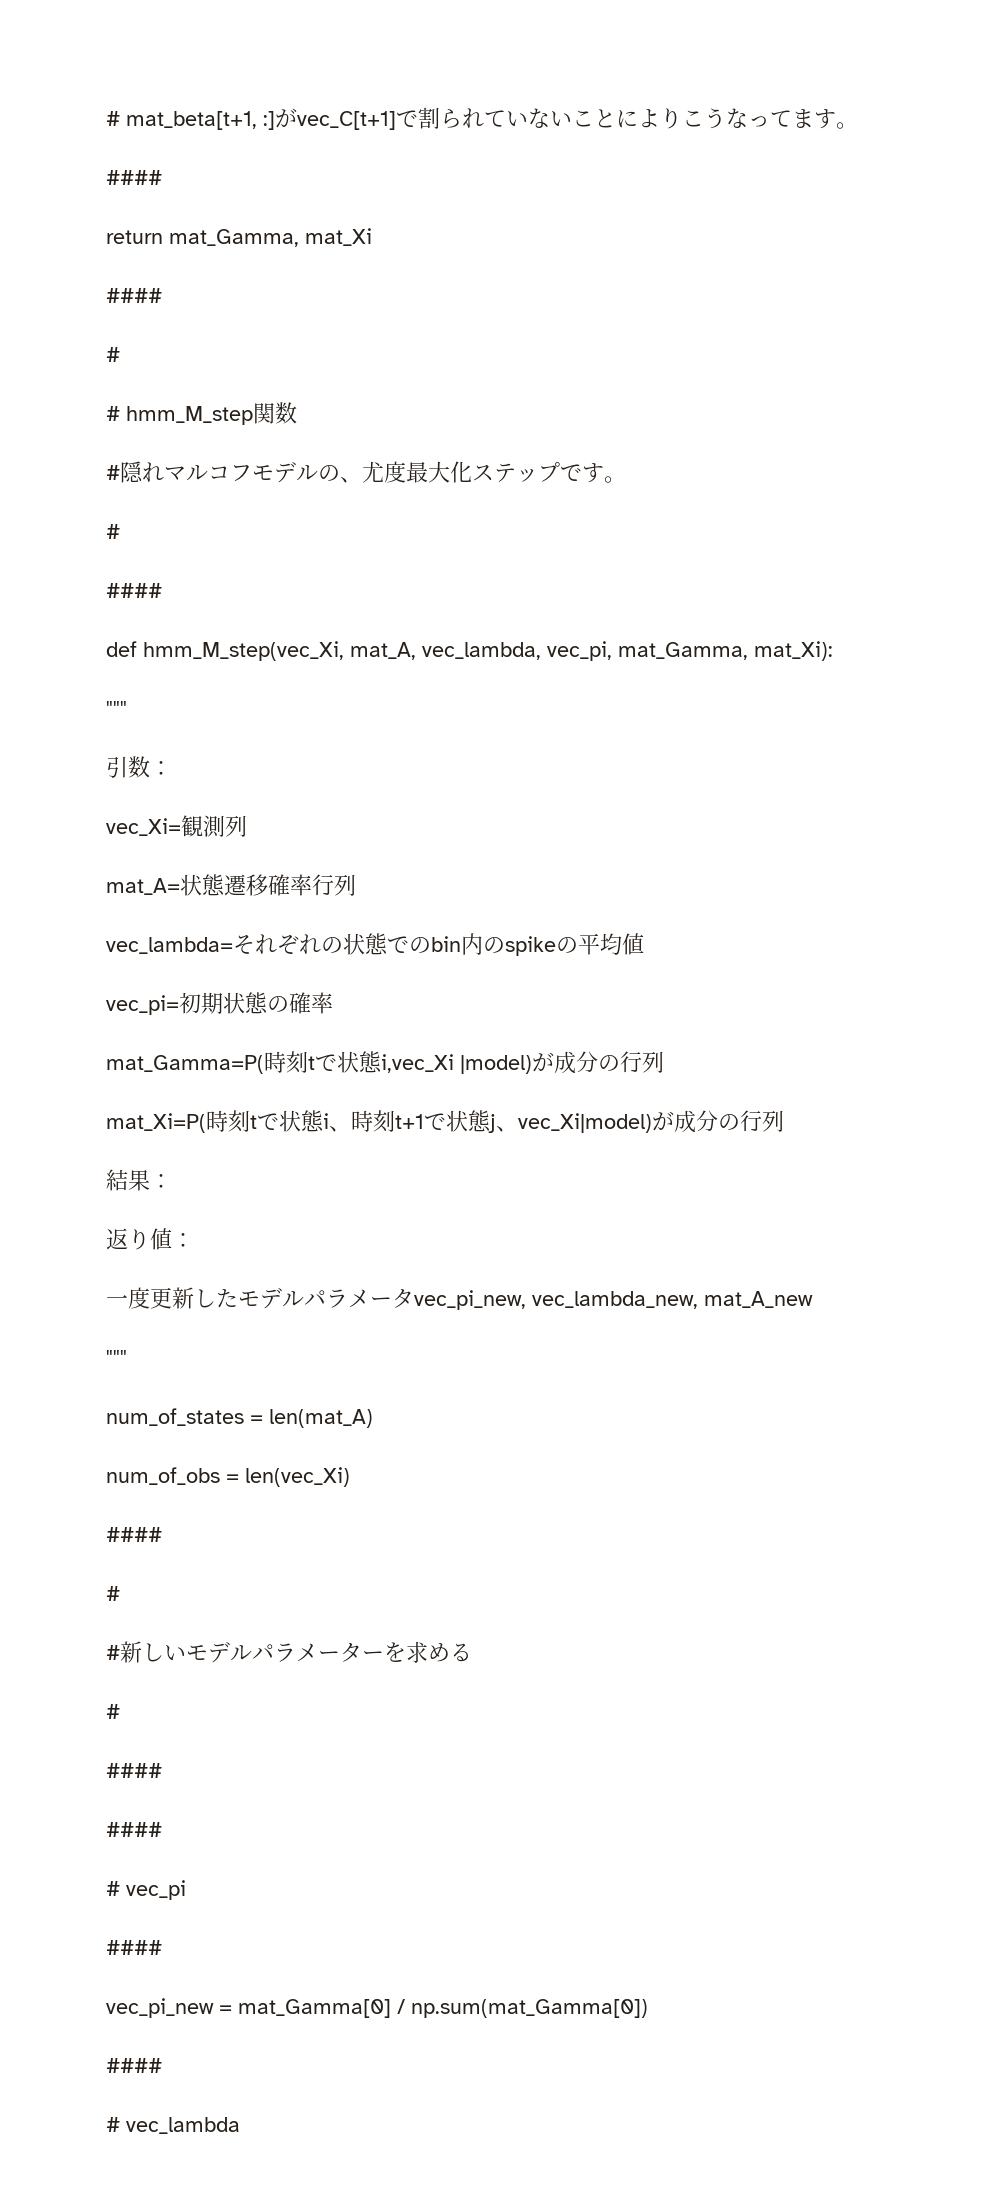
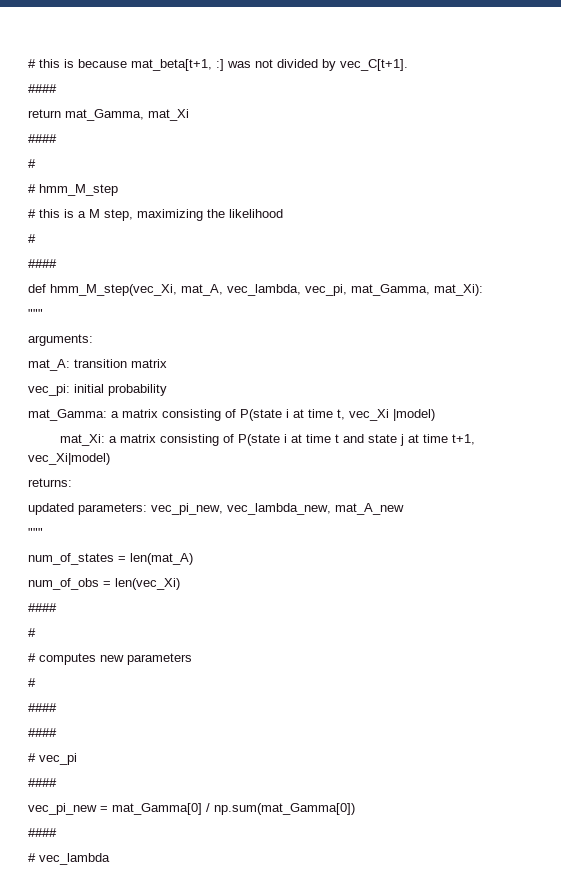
[106,107,858,130] # mat_beta[t+1, :]がvec_C[t+1]で割られていないことによりこうなってます。 -> [28,59,408,71] # this is because mat_beta[t+1, :] was not divided by vec_C[t+1].
[253,402,297,424] [106,461,626,483] 関数 // #隠れマルコフモデルの、尤度最大化ステップです。 -> [28,209,283,221] // # this is a M step, maximizing the likelihood
[106,756,172,778] [106,815,247,837] [106,874,356,896] [106,933,644,956] [106,992,333,1015] [106,1051,664,1074] [106,1110,784,1133] [106,1169,172,1191] [106,1228,194,1250] [106,1287,414,1309] 引数： // vec_Xi=観測列 // mat_A=状態遷移確率行列 // vec_lambda=それぞれの状態でのbin内のspikeの平均値 // vec_pi=初期状態の確率 // mat_Gamma=P(時刻tで状態i,vec_Xi |model)が成分の行列 // mat_Xi=P(時刻tで状態i、時刻t+1で状態j、vec_Xi|model)が成分の行列 // 結果： // 返り値： // 一度更新したモデルパラメータ -> [28,334,93,346] [28,359,167,371] [28,384,167,396] [28,409,435,421] [59,434,475,446] [28,453,110,465] [28,478,72,487] [28,503,147,515] arguments: // mat_A: transition matrix // vec_pi: initial probability // mat_Gamma: a matrix consisting of P(state i at time t, vec_Xi |model) // mat_Xi: a matrix consisting of P(state i at time t and state j at time t+1, vec_Xi|model) // returns: // updated parameters:
[120,1641,472,1663] 新しいモデルパラメーターを求める -> [39,653,192,665] computes new parameters

